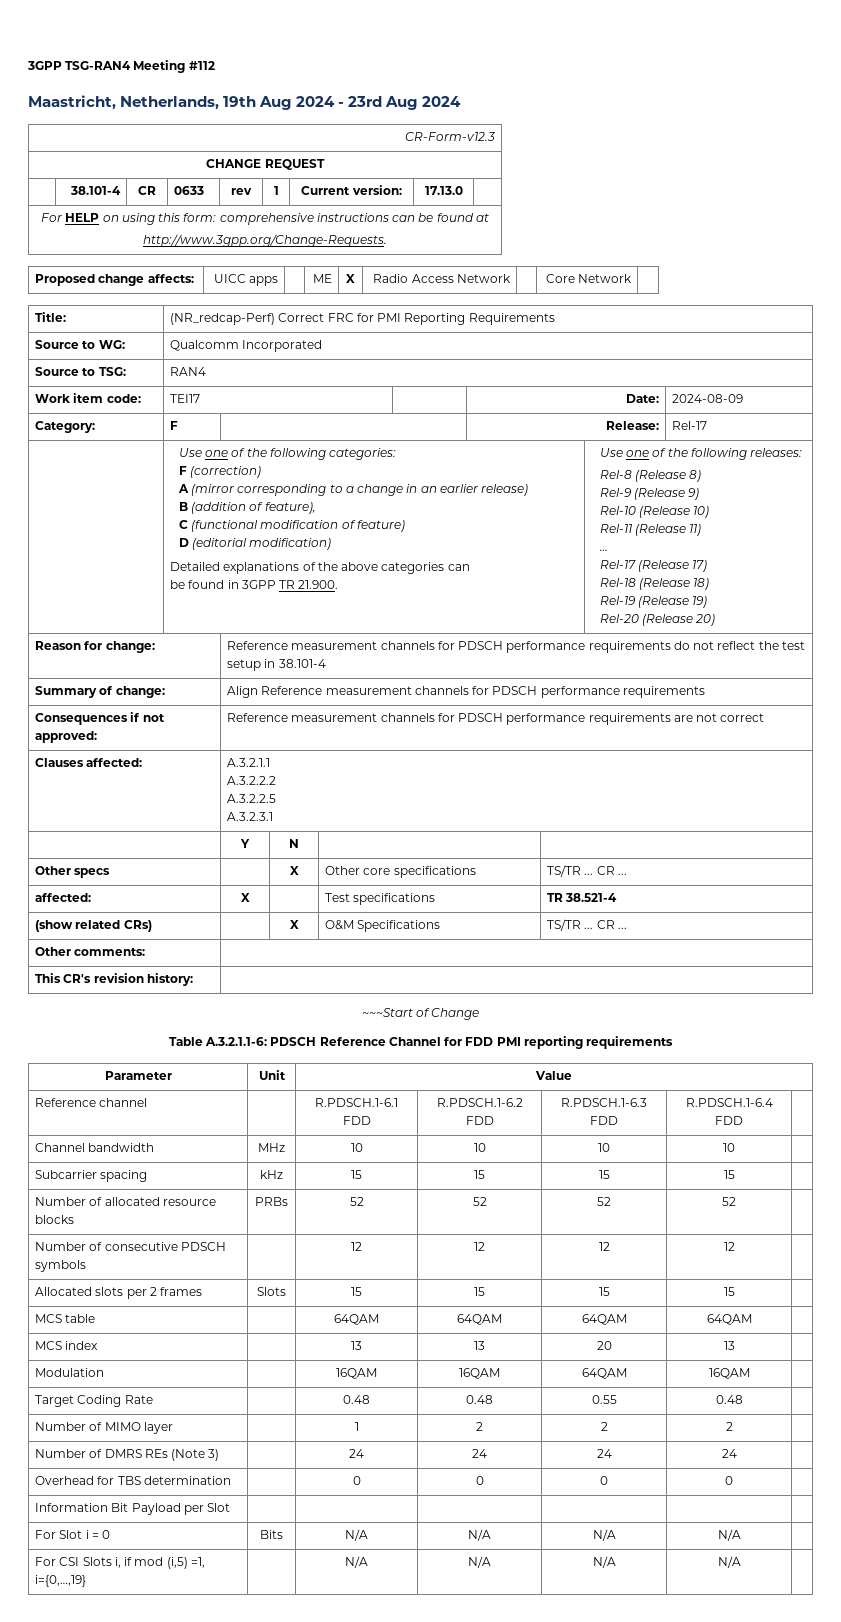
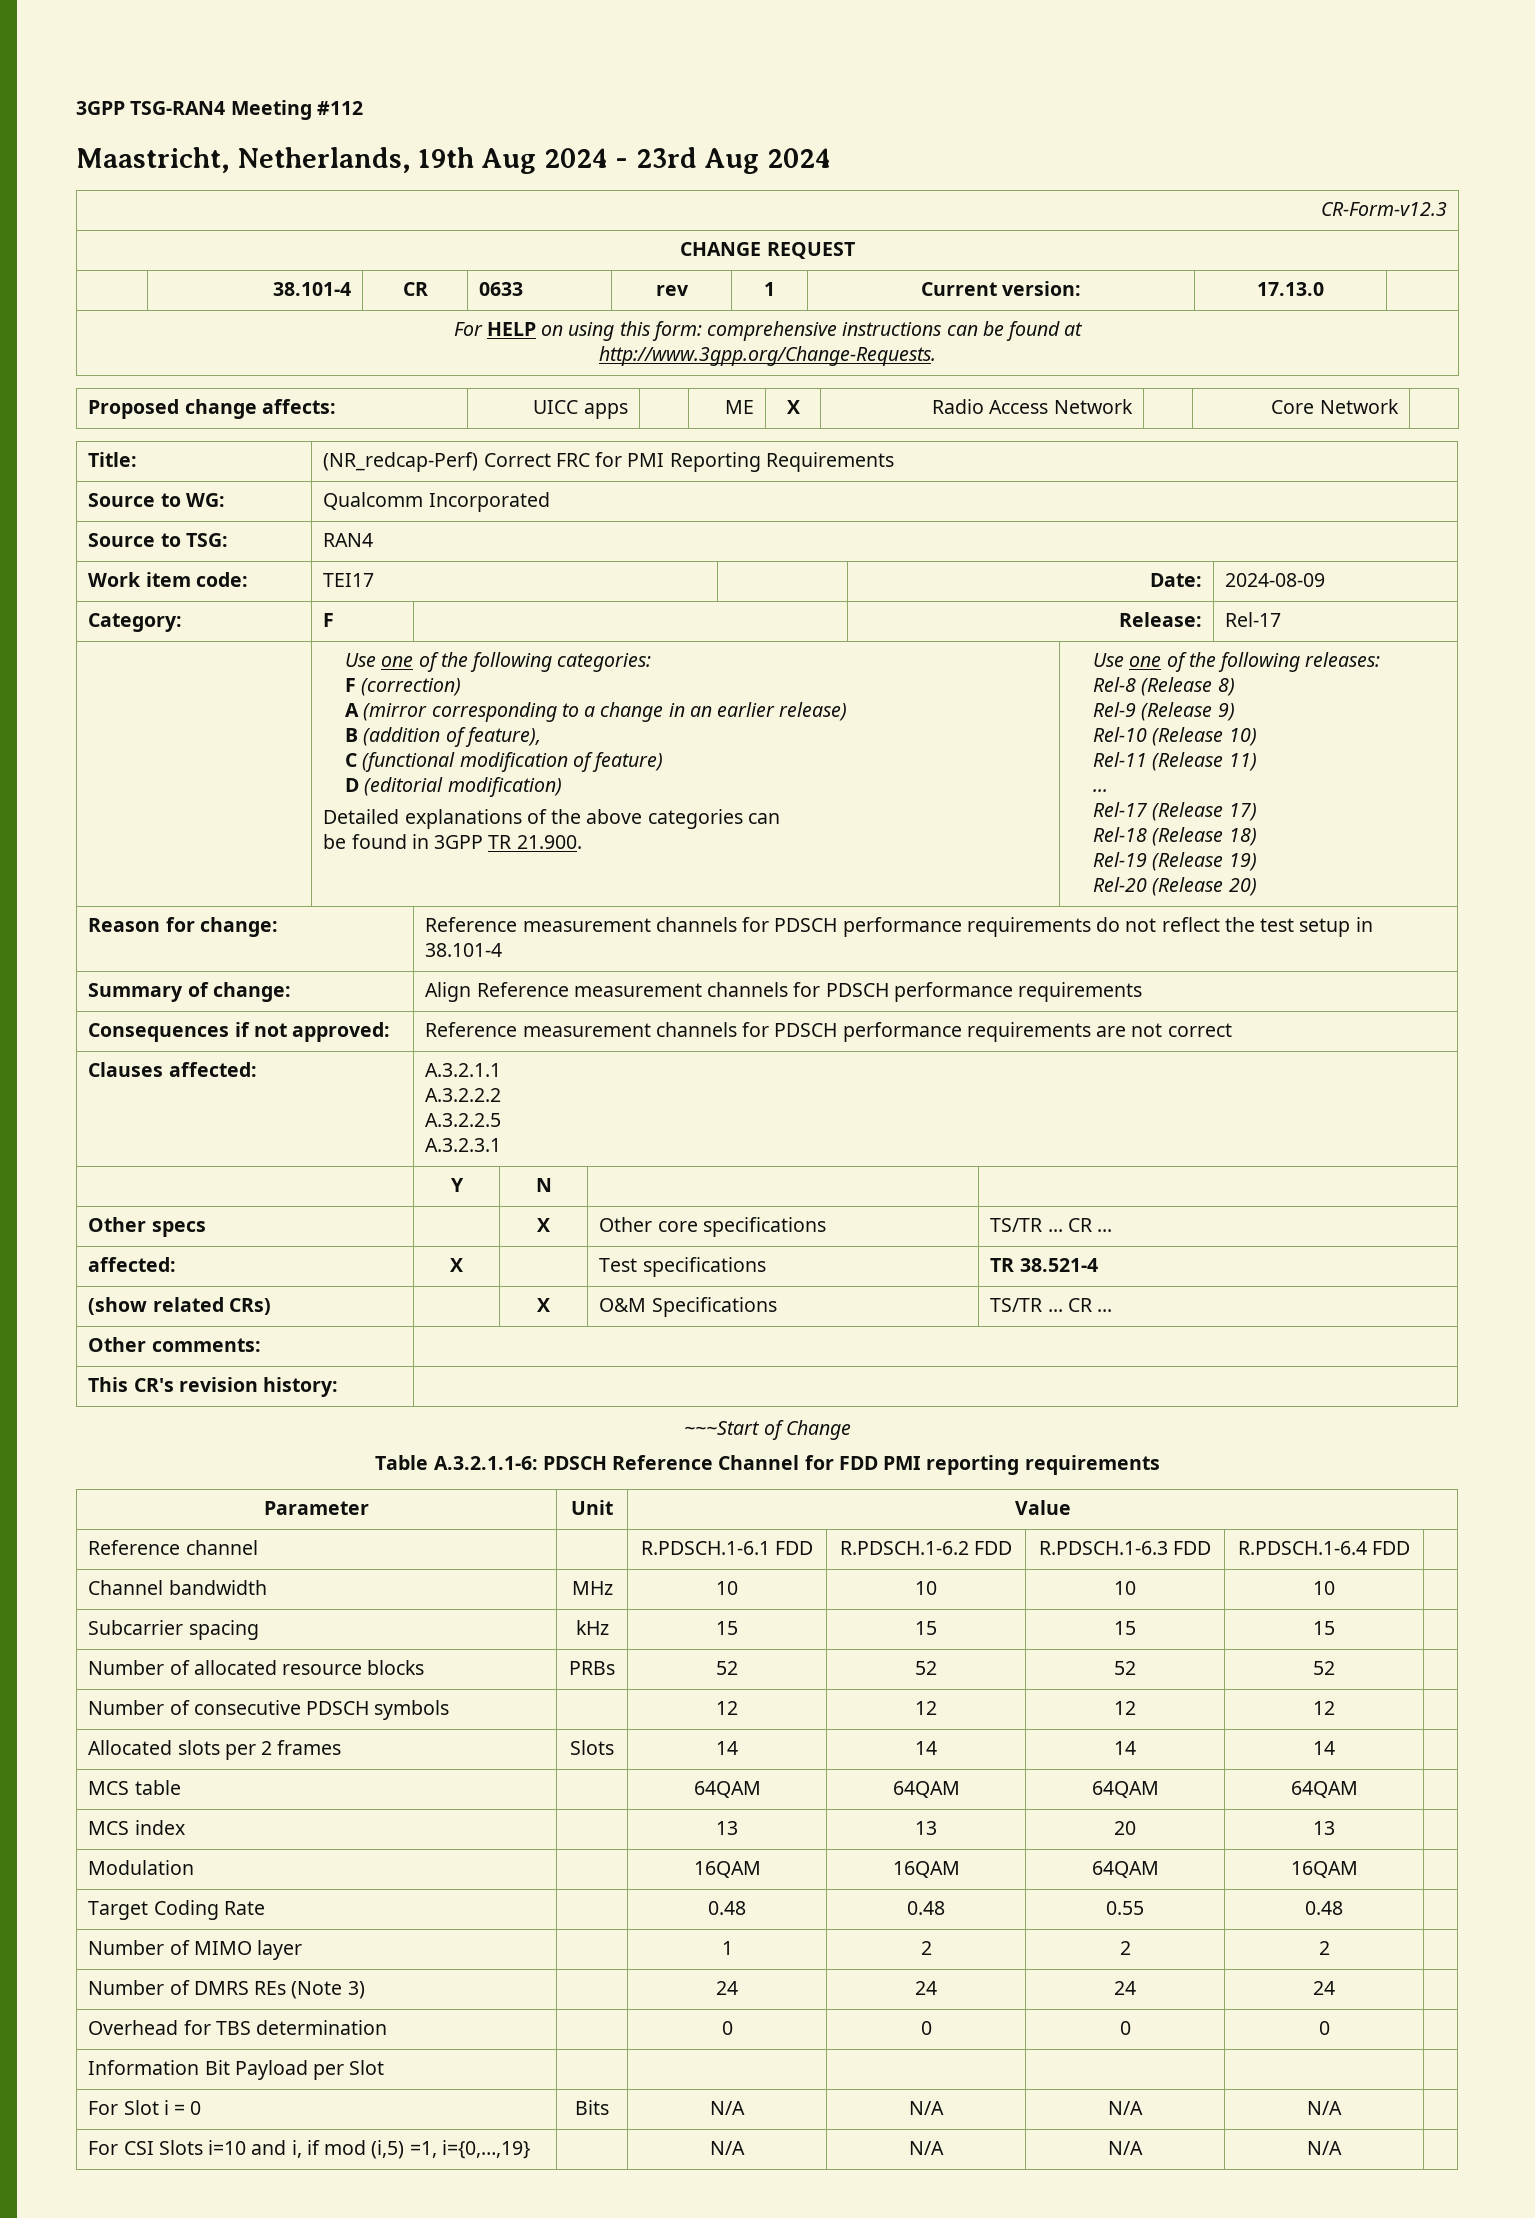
[351,1287,362,1296] [474,1287,485,1296] [598,1287,610,1296] [723,1287,735,1296] 15 | 15 | 15 | 15 -> [716,1741,738,1755] [915,1741,937,1755] [1114,1741,1136,1755] [1313,1741,1335,1755] 14 | 14 | 14 | 14
(112, 1561) none -> [208,2140,287,2155] i=10 and

